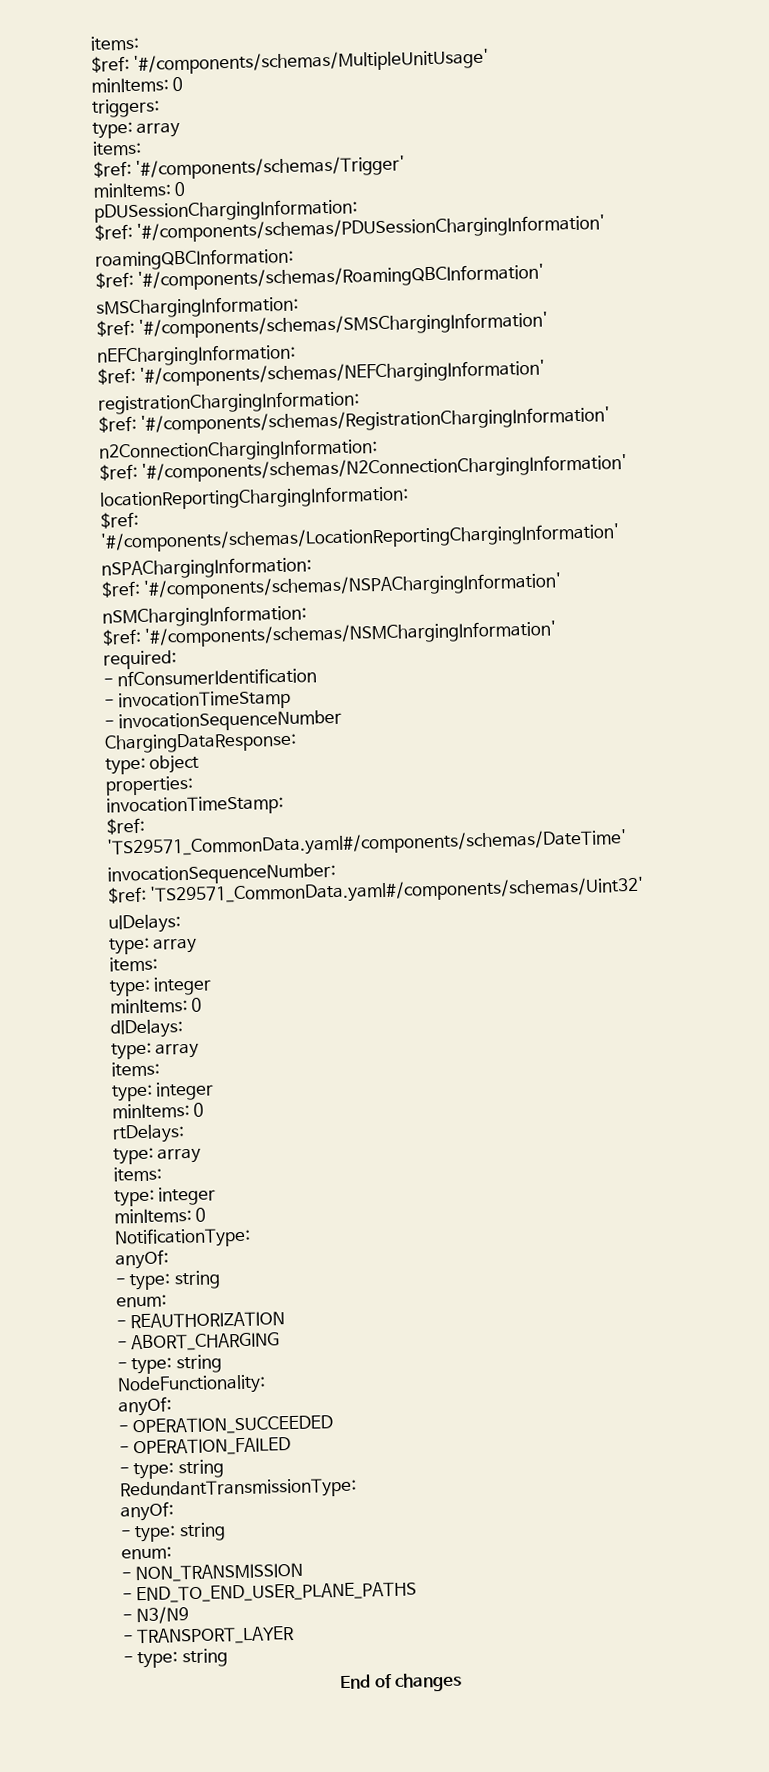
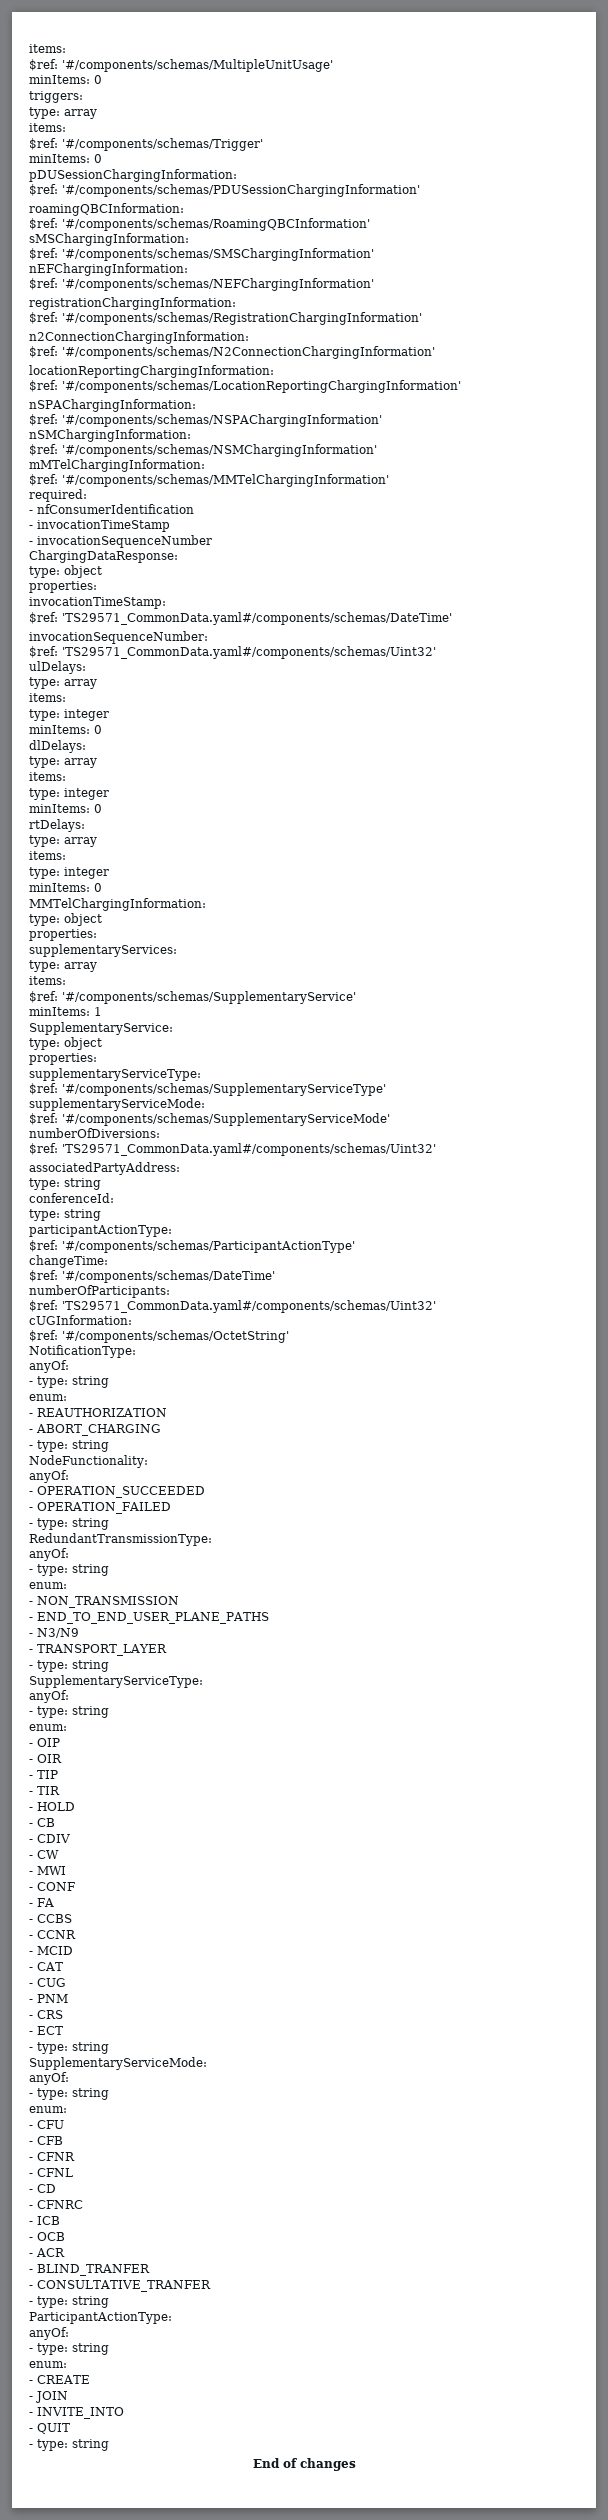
(558, 634) none -> [29,459,205,472] [29,474,389,487] // mMTelChargingInformation: // $ref: '#/components/schemas/MMTelChargingInformation'
(207, 1214) none -> [29,898,206,911] [29,913,102,926] [29,929,97,941] [29,944,177,957] [29,960,97,972] [29,976,66,985] [29,991,356,1004] [29,1007,102,1016] [29,1022,173,1035] [29,1037,102,1050] [29,1053,97,1065] [29,1068,201,1081] [29,1083,386,1096] [29,1098,205,1111] [29,1113,390,1126] [29,1128,160,1138] [29,1143,436,1156] [29,1162,180,1175] [29,1178,101,1190] [29,1193,114,1203] [29,1209,101,1221] [29,1225,172,1237] [29,1240,355,1253] [29,1255,108,1268] [29,1270,275,1283] [29,1285,170,1298] [29,1300,436,1313] [29,1315,132,1325] [29,1330,289,1343] // MMTelChargingInformation: // type: object // properties: // supplementaryServices: // type: array // items: // $ref: '#/components/schemas/SupplementaryService' // minItems: 1 // SupplementaryService: // type: object // properties: // supplementaryServiceType: // $ref: '#/components/schemas/SupplementaryServiceType' // supplementaryServiceMode: // $ref: '#/components/schemas/SupplementaryServiceMode' // numberOfDiversions: // $ref: 'TS29571_CommonData.yaml#/components/schemas/Uint32' // associatedPartyAddress: // type: string // conferenceId: // type: string // participantActionType: // $ref: '#/components/schemas/ParticipantActionType' // changeTime: // $ref: '#/components/schemas/DateTime' // numberOfParticipants: // $ref: 'TS29571_CommonData.yaml#/components/schemas/Uint32' // cUGInformation: // $ref: '#/components/schemas/OctetString'
(228, 1658) none -> [29,1675,203,1688] [29,1690,69,1703] [29,1706,109,1718] [29,1724,67,1731] [29,1738,60,1747] [29,1754,62,1763] [29,1770,58,1779] [29,1786,60,1795] [29,1802,75,1811] [29,1818,55,1827] [29,1834,70,1843] [29,1850,59,1859] [29,1866,66,1875] [29,1882,75,1891] [29,1898,54,1907] [29,1914,72,1923] [29,1930,76,1939] [29,1946,73,1955] [29,1962,63,1971] [29,1978,66,1987] [29,1994,68,2003] [29,2010,63,2019] [29,2026,63,2035] [29,2042,109,2054] [29,2057,207,2070] [29,2072,69,2085] [29,2088,109,2100] [29,2106,67,2113] [29,2120,64,2129] [29,2136,63,2145] [29,2152,75,2161] [29,2168,73,2177] [29,2184,56,2193] [29,2200,83,2209] [29,2216,60,2225] [29,2232,65,2241] [29,2248,65,2257] [29,2264,150,2276] [29,2280,211,2292] [29,2296,109,2308] [29,2312,172,2324] [29,2327,69,2340] [29,2343,109,2355] [29,2361,67,2368] [29,2375,90,2384] [29,2391,68,2403] [29,2407,124,2419] [29,2423,70,2434] [29,2439,109,2451] // SupplementaryServiceType: // anyOf: // - type: string // enum: // - OIP // - OIR // - TIP // - TIR // - HOLD // - CB // - CDIV // - CW // - MWI // - CONF // - FA // - CCBS // - CCNR // - MCID // - CAT // - CUG // - PNM // - CRS // - ECT // - type: string // SupplementaryServiceMode: // anyOf: // - type: string // enum: // - CFU // - CFB // - CFNR // - CFNL // - CD // - CFNRC // - ICB // - OCB // - ACR // - BLIND_TRANFER // - CONSULTATIVE_TRANFER // - type: string // ParticipantActionType: // anyOf: // - type: string // enum: // - CREATE // - JOIN // - INVITE_INTO // - QUIT // - type: string

